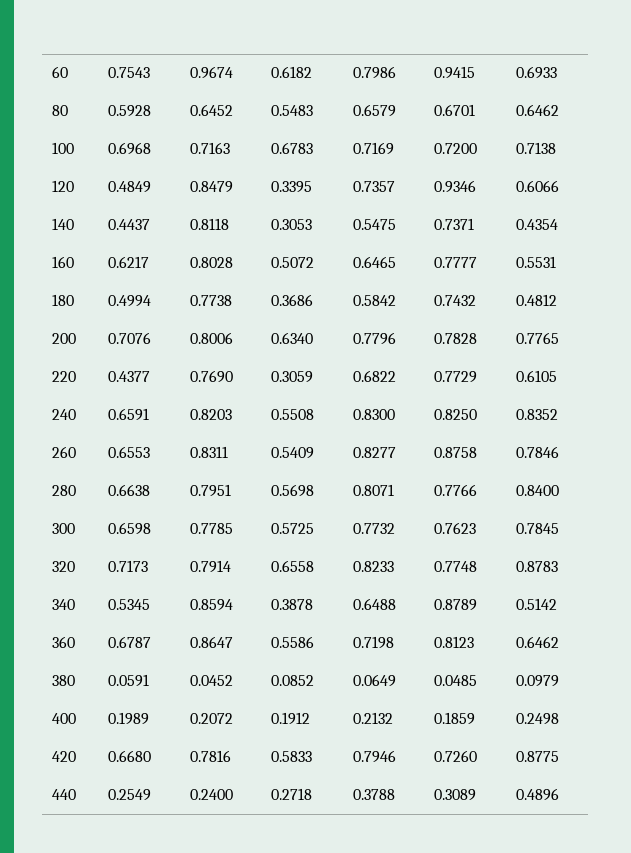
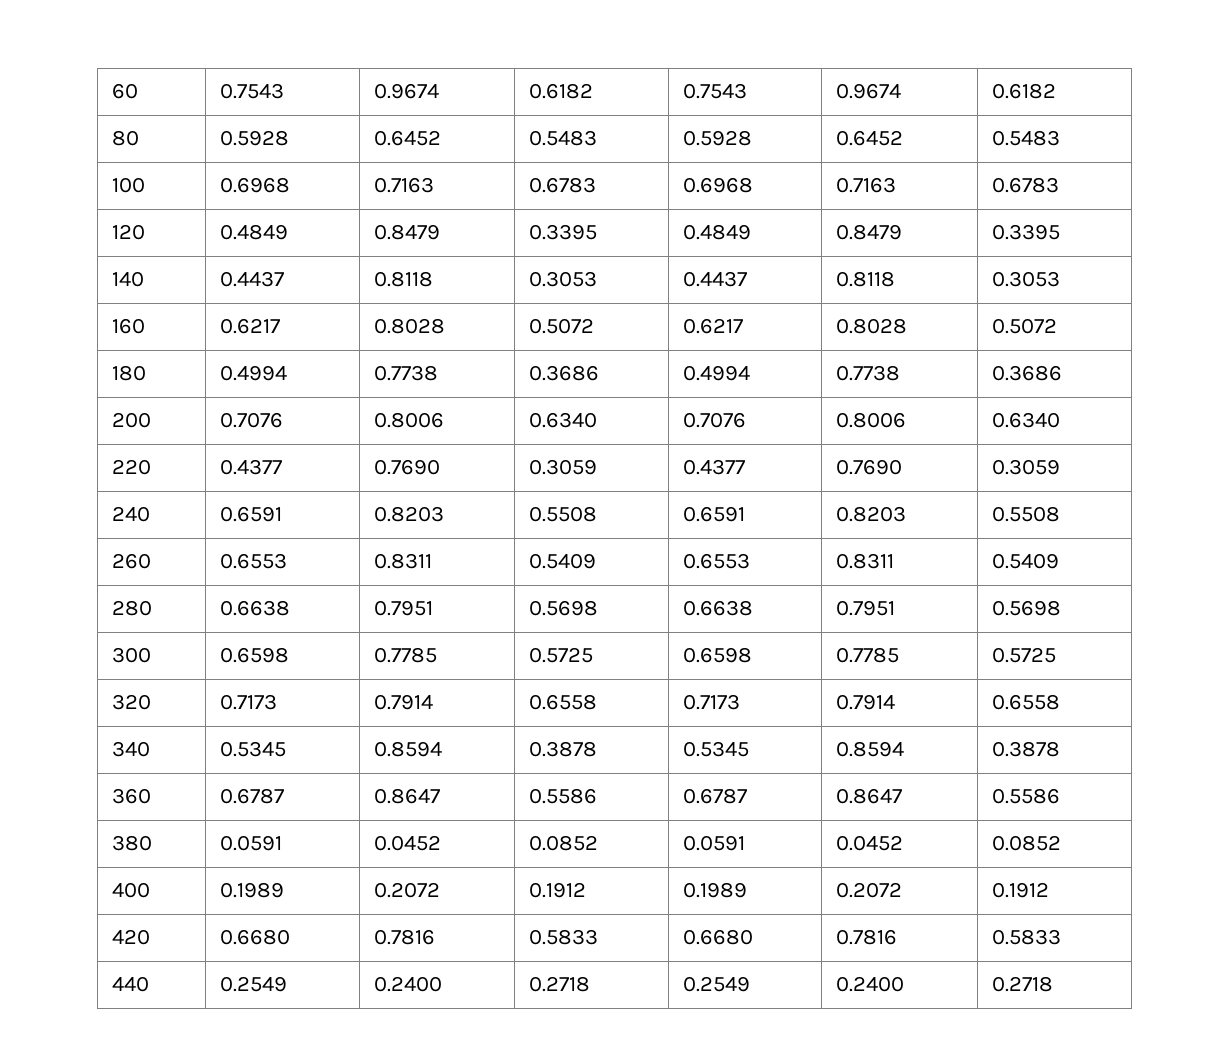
[352,66,396,79] [433,66,475,79] [515,66,557,79] 0.7986 | 0.9415 | 0.6933 -> [683,83,748,99] [836,83,902,99] [992,83,1057,99] 0.7543 | 0.9674 | 0.6182
[352,104,396,117] [433,104,475,116] [515,104,559,116] 0.6579 | 0.6701 | 0.6462 -> [683,130,753,146] [836,130,904,146] [992,130,1061,146] 0.5928 | 0.6452 | 0.5483
[352,142,394,155] [433,143,477,154] [515,142,556,154] 0.7169 | 0.7200 | 0.7138 -> [683,177,754,193] [836,177,897,193] [992,177,1060,193] 0.6968 | 0.7163 | 0.6783
[352,181,395,192] [433,180,476,193] [515,180,559,192] 0.7357 | 0.9346 | 0.6066 -> [683,224,752,240] [836,224,903,240] [992,224,1061,240] 0.4849 | 0.8479 | 0.3395
[352,219,396,230] [433,218,474,230] [515,219,558,230] 0.5475 | 0.7371 | 0.4354 -> [683,271,748,287] [836,271,896,287] [992,271,1061,287] 0.4437 | 0.8118 | 0.3053
[352,256,396,268] [433,257,477,268] [515,256,556,268] 0.6465 | 0.7777 | 0.5531 -> [683,318,744,334] [836,318,908,334] [992,318,1058,334] 0.6217 | 0.8028 | 0.5072
[352,295,396,306] [433,295,476,306] [515,294,557,306] 0.5842 | 0.7432 | 0.4812 -> [683,365,751,381] [836,365,901,381] [992,365,1063,381] 0.4994 | 0.7738 | 0.3686
[352,332,396,345] [433,333,477,344] [515,332,559,344] 0.7796 | 0.7828 | 0.7765 -> [683,412,747,428] [836,412,907,428] [992,412,1061,428] 0.7076 | 0.8006 | 0.6340
[352,370,396,382] [433,371,477,383] [515,370,557,382] 0.6822 | 0.7729 | 0.6105 -> [683,459,746,475] [836,459,903,475] [992,459,1061,475] 0.4377 | 0.7690 | 0.3059
[352,409,395,420] [433,409,477,420] [515,409,558,420] 0.8300 | 0.8250 | 0.8352 -> [683,506,746,522] [836,506,907,522] [992,506,1061,522] 0.6591 | 0.8203 | 0.5508
[352,447,396,458] [433,447,477,458] [515,446,559,458] 0.8277 | 0.8758 | 0.7846 -> [683,553,751,569] [836,553,895,569] [992,553,1060,569] 0.6553 | 0.8311 | 0.5409
[352,484,394,496] [433,484,477,496] [515,485,559,496] 0.8071 | 0.7766 | 0.8400 -> [683,600,754,616] [836,600,896,616] [992,600,1062,616] 0.6638 | 0.7951 | 0.5698
[352,523,395,534] [433,522,476,534] [515,523,559,534] 0.7732 | 0.7623 | 0.7845 -> [683,647,753,663] [836,647,900,663] [992,647,1057,663] 0.6598 | 0.7785 | 0.5725
[352,561,394,572] [433,561,477,572] [515,561,558,572] 0.8233 | 0.7748 | 0.8783 -> [683,694,741,710] [836,694,896,710] [992,694,1061,710] 0.7173 | 0.7914 | 0.6558
[352,598,396,610] [433,599,477,611] [515,598,557,610] 0.6488 | 0.8789 | 0.5142 -> [683,741,750,757] [836,741,905,757] [992,741,1061,757] 0.5345 | 0.8594 | 0.3878
[352,636,394,649] [433,636,474,648] [515,636,559,648] 0.7198 | 0.8123 | 0.6462 -> [683,788,748,804] [836,788,903,804] [992,788,1061,804] 0.6787 | 0.8647 | 0.5586
[352,674,396,687] [433,675,477,686] [515,675,559,687] 0.0649 | 0.0485 | 0.0979 -> [683,835,746,851] [836,835,904,851] [992,835,1062,851] 0.0591 | 0.0452 | 0.0852
[352,712,393,724] [433,712,475,725] [515,713,559,725] 0.2132 | 0.1859 | 0.2498 -> [683,882,748,898] [836,882,903,898] [992,882,1050,898] 0.1989 | 0.2072 | 0.1912
[352,750,396,763] [433,750,477,762] [515,751,559,762] 0.7946 | 0.7260 | 0.8775 -> [683,929,754,945] [836,929,898,945] [992,929,1062,945] 0.6680 | 0.7816 | 0.5833
[352,789,395,800] [433,789,476,801] [515,788,559,801] 0.3788 | 0.3089 | 0.4896 -> [683,976,751,992] [836,976,905,992] [992,976,1054,992] 0.2549 | 0.2400 | 0.2718

